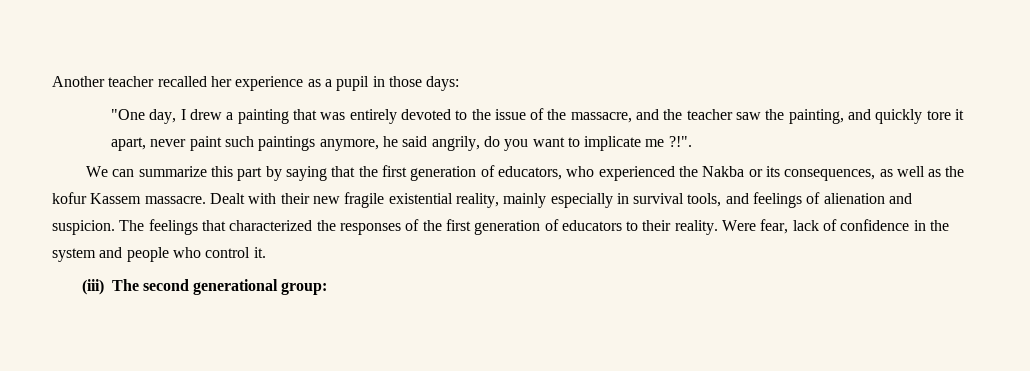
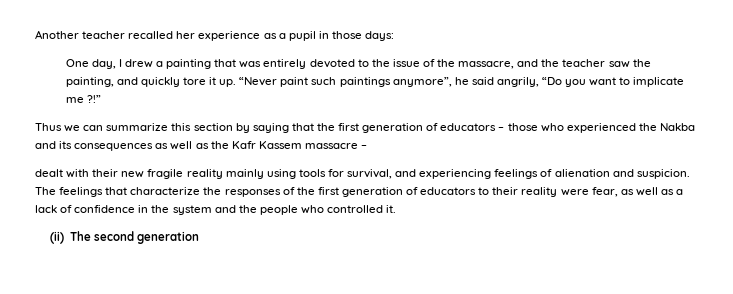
[110,109,145,120] "One -> [65,59,89,67] One
[110,137,187,151] apart, never -> [219,77,278,87] up. “Never
[319,139,379,151] anymore, -> [392,77,452,87] anymore”,
[483,136,500,147] do -> [542,77,563,85] “Do
[668,136,692,147] [86,166,109,177] ?!". // We -> [86,95,101,103] [35,123,81,132] ?!” // Thus we
[237,167,263,181] part -> [193,123,233,131] section
[497,166,562,180] educators, -> [440,123,538,131] educators – those
[748,166,876,181] or its consequences, -> [35,141,154,151] and its consequences
[52,192,749,208] kofur Kassem massacre. Dealt with their new fragile existential reality, mainly especially in survival tools, and -> [231,141,368,149] [35,169,492,179] Kafr Kassem massacre – // dealt with their new fragile reality mainly using tools for survival, and experiencing
[229,220,313,231] characterized -> [130,187,201,195] characterize
[674,219,789,235] reality. Were fear, -> [521,187,684,197] reality were fear, as well as a
(123, 252) none -> [238,205,257,213] the
[205,247,251,258] control -> [327,205,384,213] controlled
[81,279,104,295] (iii) -> [50,231,65,244] (ii)
[193,279,328,295] generational group: -> [137,231,200,244] generation

